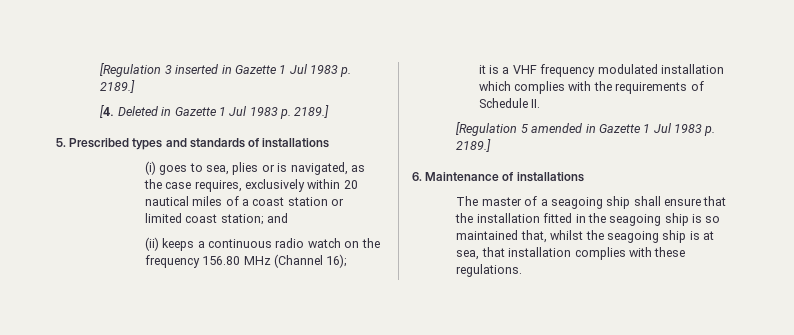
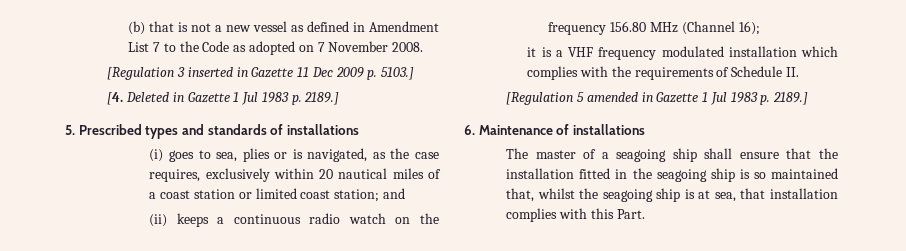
(100, 70) none -> [128,21,439,35] [128,41,424,55] (b) that is not a new vessel as defined in Amendment List 7 to the Code as adopted on 7 November 2008. //
[279,64,352,77] [100,80,136,93] 1 Jul 1983 p. 2189.] -> [297,67,415,80] 11 Dec 2009 p. 5103.]
[654,247,686,257] [456,264,523,277] these regulations. -> [590,208,645,219] this Part.

